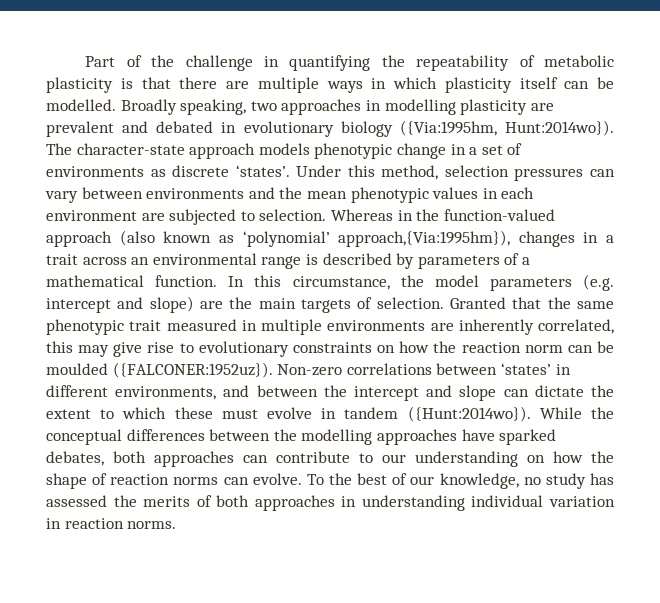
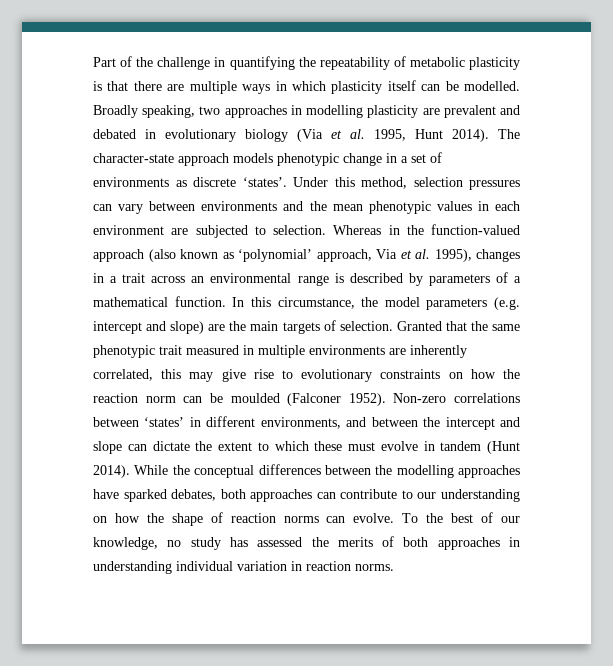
[399,120,614,136] ({Via:1995hm, Hunt:2014wo}). -> [297,129,489,142] (Via et al. 1995, Hunt 2014).
[338,230,511,247] approach,{Via:1995hm}), -> [316,249,472,262] approach, Via et al. 1995),
[112,362,273,378] ({FALCONER:1952uz}). -> [287,393,386,406] (Falconer 1952).
[407,406,531,422] ({Hunt:2014wo}). -> [487,441,520,454] [93,465,130,478] (Hunt 2014).

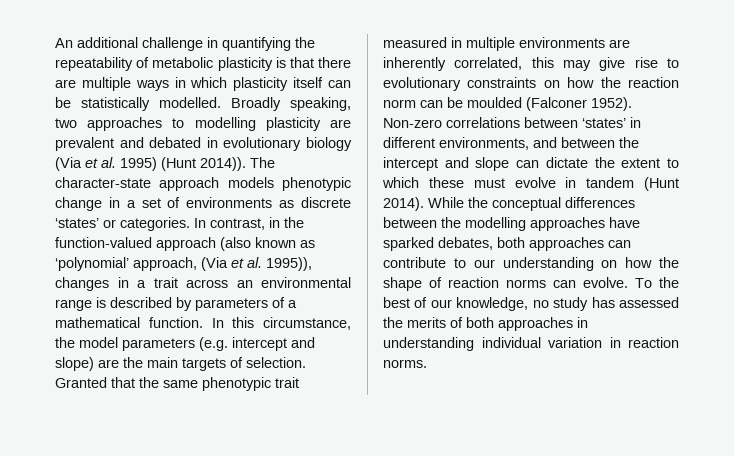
[93,56,154,67] Part of the -> [55,37,138,48] An additional
(459, 86) none -> [81,97,150,111] statistically
[290,105,302,115] in -> [172,118,185,128] to
[374,129,489,142] 1995, Hunt 2014). -> [120,157,246,171] 1995) (Hunt 2014)).
[242,177,520,190] [93,201,521,214] [93,225,382,238] ‘states’. Under this method, selection pressures can vary between environments and the mean phenotypic values in each environment are subjected to selection. Whereas -> [55,217,265,231] ‘states’ or categories. In contrast,
[376,249,472,262] Via et al. 1995), -> [201,257,312,271] (Via et al. 1995)),

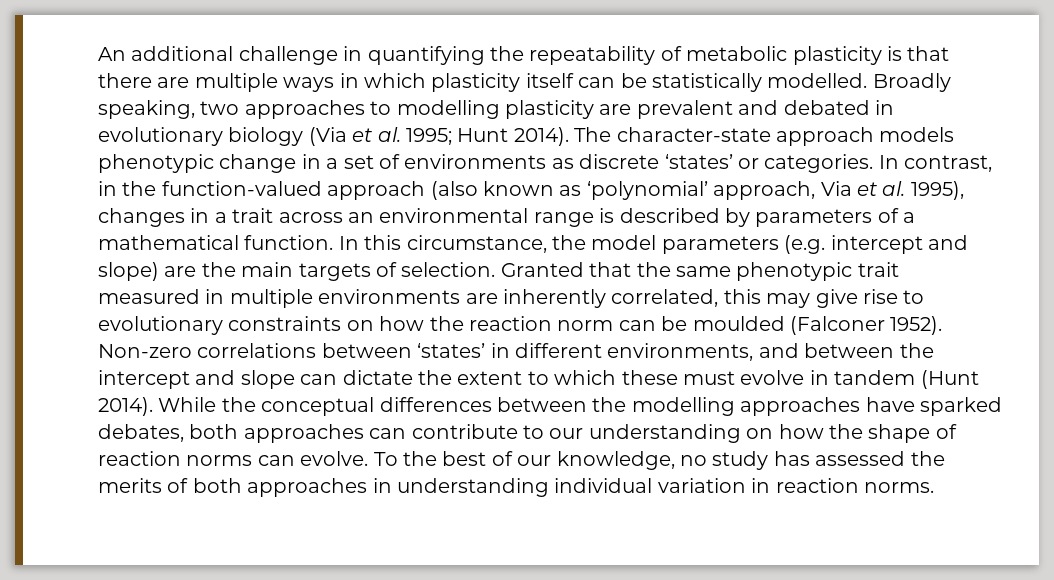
[120,157,246,171] 1995) (Hunt 2014)). -> [406,127,569,146] 1995; Hunt 2014).
[201,257,312,271] (Via et al. 1995)), -> [820,181,964,200] Via et al. 1995),

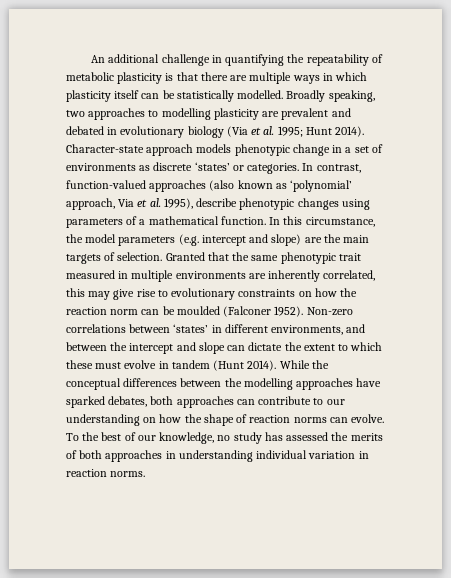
[574,127,771,142] The character-state -> [66,144,144,153] Character-state
[98,181,426,200] in the function-valued approach -> [66,180,207,192] function-valued approaches
[98,208,750,227] changes in a trait across an environmental range is described by -> [196,198,370,210] describe phenotypic changes using

